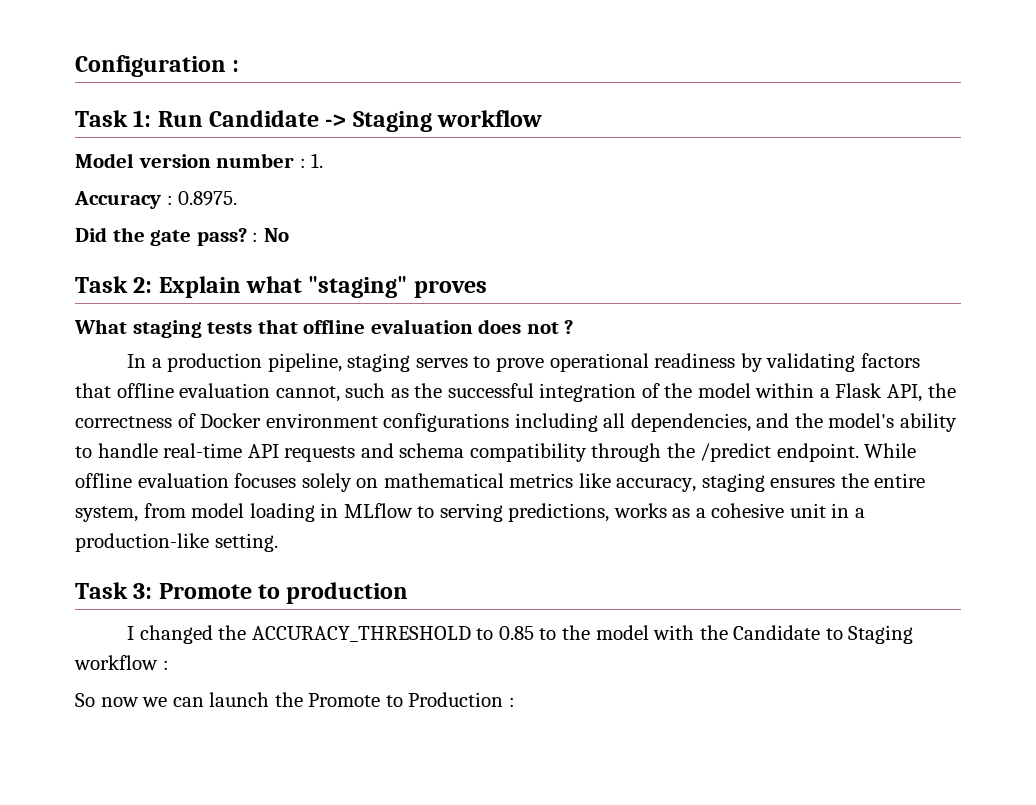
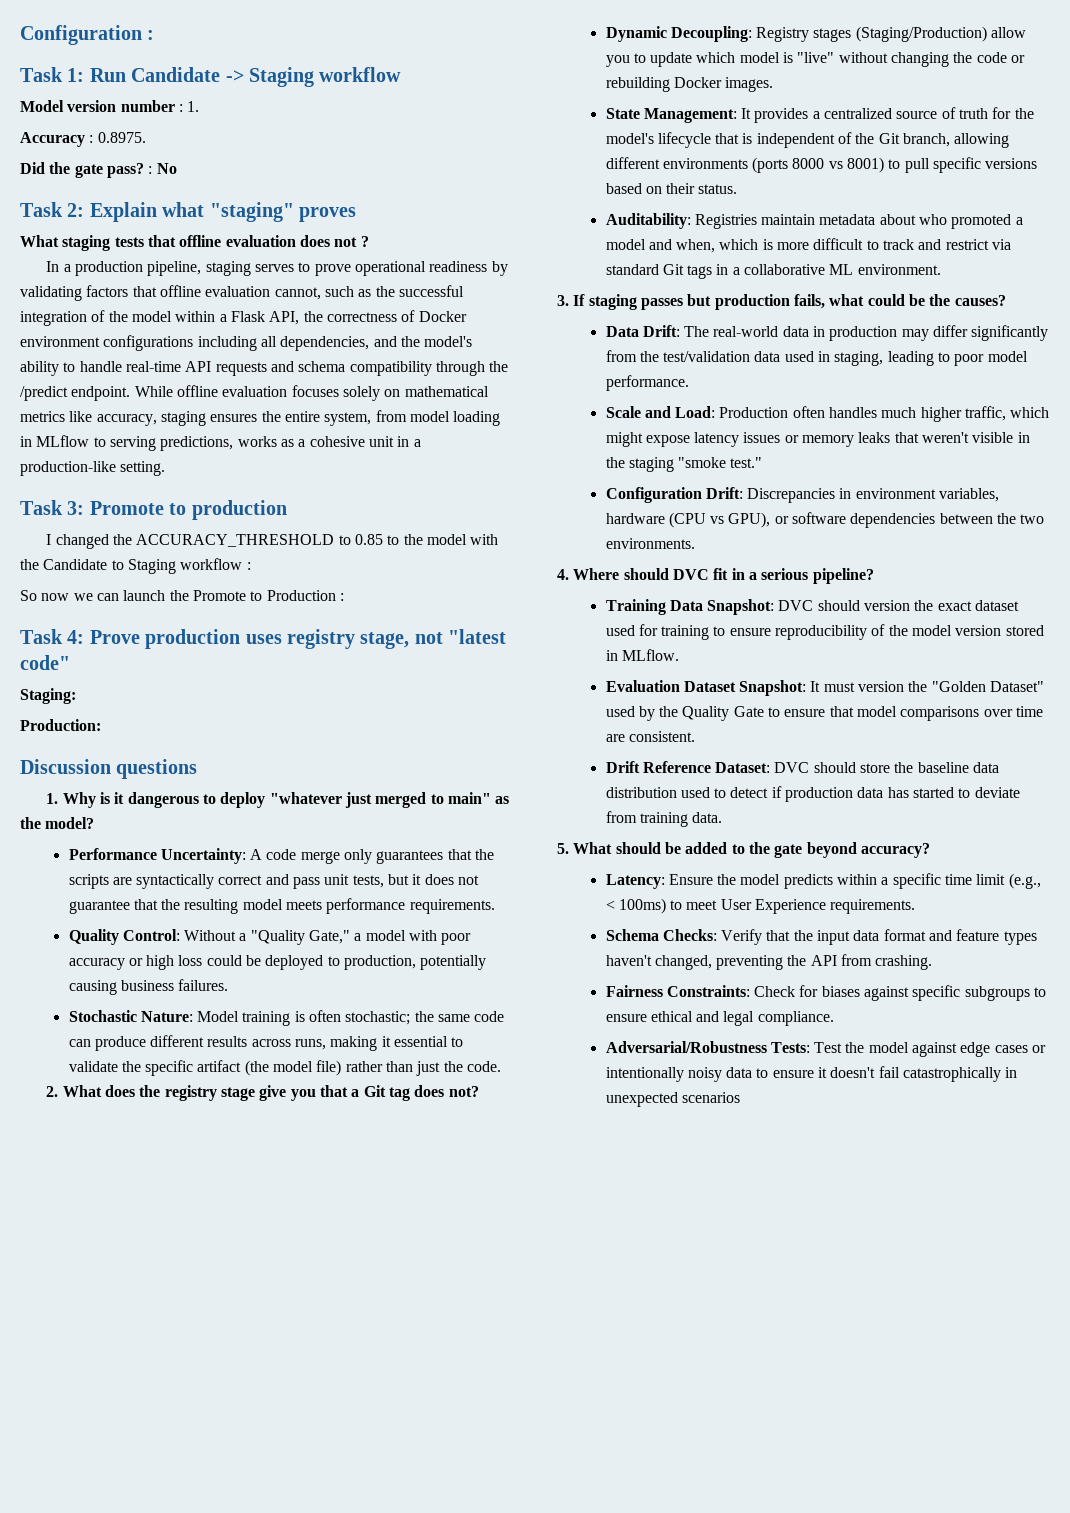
(515, 702) none -> [20,629,507,649] [20,655,70,670] [20,688,76,704] [20,719,101,731] [20,759,198,779] [46,792,510,808] [20,817,95,829] [68,848,495,864] [68,874,480,889] [68,898,495,914] [68,929,472,945] [68,955,487,970] [68,979,229,995] [68,1010,505,1026] [68,1035,464,1051] [68,1060,502,1076] [46,1085,479,1101] [605,26,1027,42] [605,52,1026,67] [605,77,774,92] [605,107,1034,123] [605,132,1010,148] [605,157,1038,173] [605,183,738,194] [605,213,1023,229] [605,238,1012,253] [605,264,941,279] [557,294,1006,310] [605,325,1049,341] [605,350,1028,366] [605,375,689,391] [605,406,1050,422] [605,432,1030,447] [605,457,763,472] [605,487,1000,503] [605,512,1045,528] [605,538,695,549] [557,568,874,584] [605,599,1020,615] [605,624,1044,640] [605,649,679,661] [605,680,1045,696] [605,706,1044,721] [605,731,695,742] [605,761,1000,773] [605,786,1020,802] [605,811,723,827] [557,842,930,858] [605,873,1041,889] [605,898,916,914] [605,929,1037,945] [605,954,933,970] [605,985,1047,1001] [605,1011,834,1026] [605,1041,1047,1057] [605,1066,1018,1082] [605,1092,740,1107] // Task 4: Prove production uses registry stage, not "latest code" // Staging: // Production: // Discussion questions // 1. Why is it dangerous to deploy "whatever just merged to main" as the model? // Performance Uncertainty: A code merge only guarantees that the scripts are syntactically correct and pass unit tests, but it does not guarantee that the resulting model meets performance requirements. // Quality Control: Without a "Quality Gate," a model with poor accuracy or high loss could be deployed to production, potentially causing business failures. // Stochastic Nature: Model training is often stochastic; the same code can produce different results across runs, making it essential to validate the specific artifact (the model file) rather than just the code. // 2. What does the registry stage give you that a Git tag does not? // Dynamic Decoupling: Registry stages (Staging/Production) allow you to update which model is "live" without changing the code or rebuilding Docker images. // State Management: It provides a centralized source of truth for the model's lifecycle that is independent of the Git branch, allowing different environments (ports 8000 vs 8001) to pull specific versions based on their status. // Auditability: Registries maintain metadata about who promoted a model and when, which is more difficult to track and restrict via standard Git tags in a collaborative ML environment. // 3. If staging passes but production fails, what could be the causes? // Data Drift: The real-world data in production may differ significantly from the test/validation data used in staging, leading to poor model performance. // Scale and Load: Production often handles much higher traffic, which might expose latency issues or memory leaks that weren't visible in the staging "smoke test." // Configuration Drift: Discrepancies in environment variables, hardware (CPU vs GPU), or software dependencies between the two environments. // 4. Where should DVC fit in a serious pipeline? // Training Data Snapshot: DVC should version the exact dataset used for training to ensure reproducibility of the model version stored in MLflow. // Evaluation Dataset Snapshot: It must version the "Golden Dataset" used by the Quality Gate to ensure that model comparisons over time are consistent. // Drift Reference Dataset: DVC should store the baseline data distribution used to detect if production data has started to deviate from training data. // 5. What should be added to the gate beyond accuracy? // Latency: Ensure the model predicts within a specific time limit (e.g., < 100ms) to meet User Experience requirements. // Schema Checks: Verify that the input data format and feature types haven't changed, preventing the API from crashing. // Fairness Constraints: Check for biases against specific subgroups to ensure ethical and legal compliance. // Adversarial/Robustness Tests: Test the model against edge cases or intentionally noisy data to ensure it doesn't fail catastrophically in unexpected scenarios

